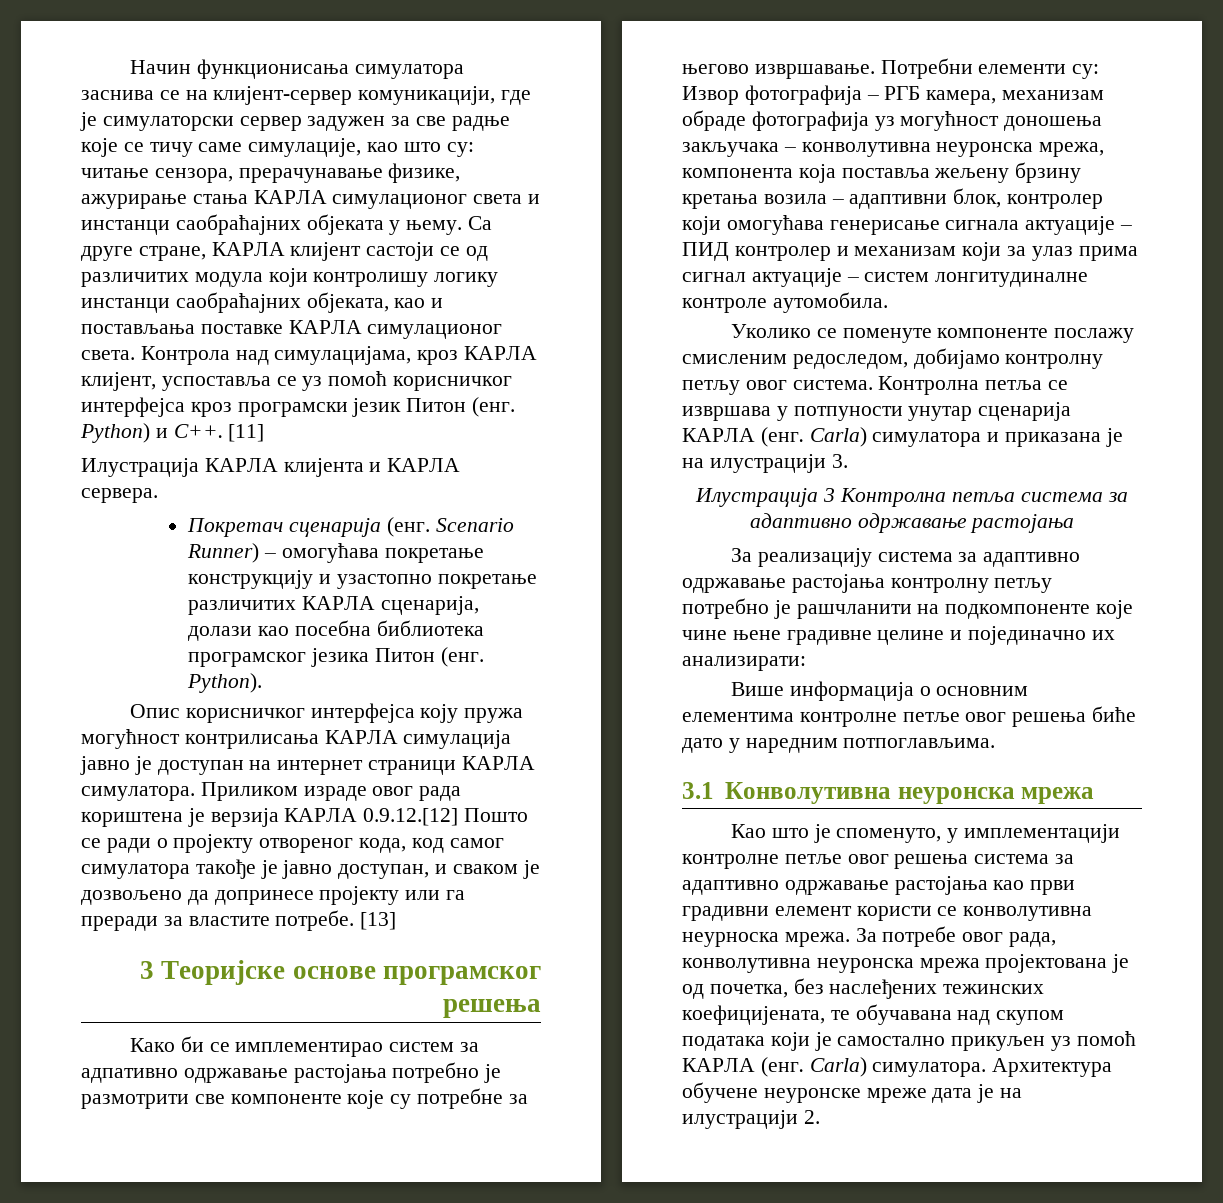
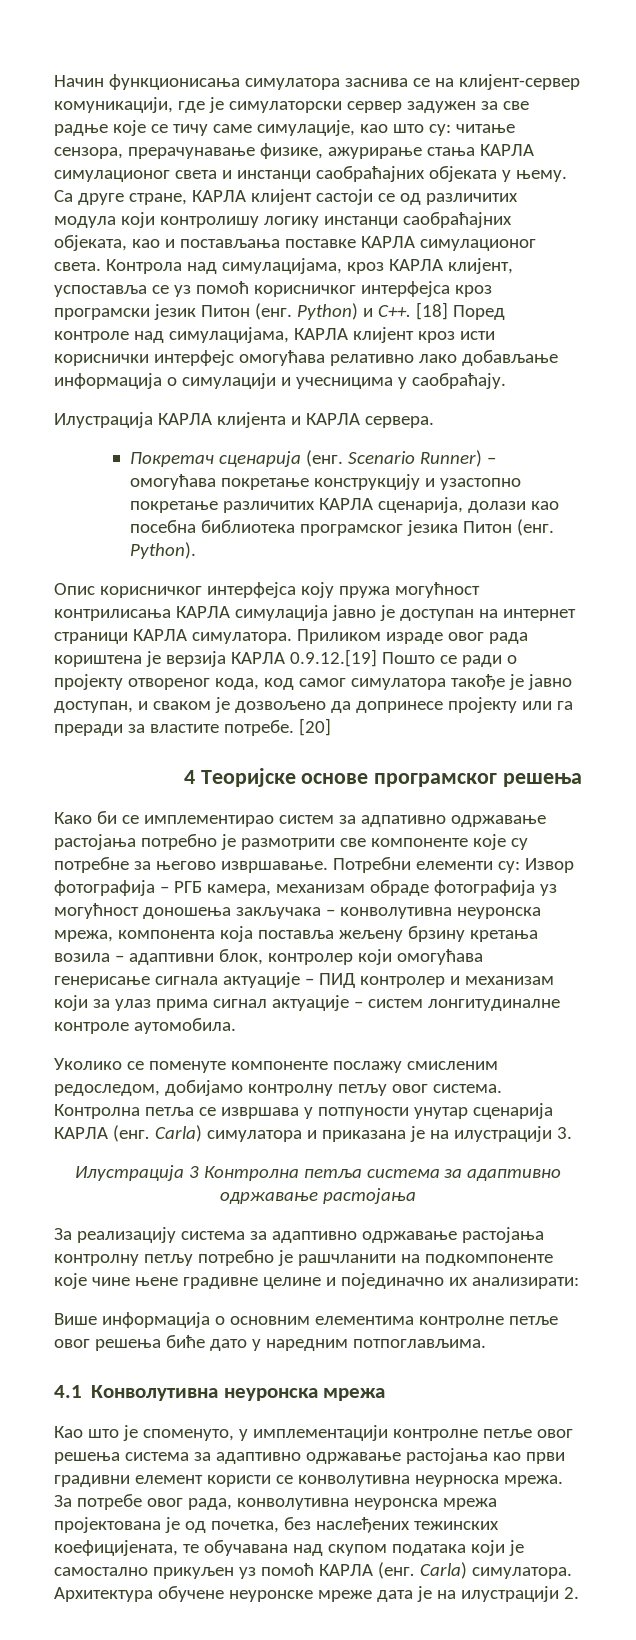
[228,424,265,442] [11] -> [415,302,505,320] [54,327,495,343] [54,350,558,366] [54,373,506,389] [18] Поред контроле над симулацијама, КАРЛА клијент кроз исти кориснички интерфејс омогућава релативно лако добављање информација о симулацији и учесницима у саобраћају.
[363,808,459,826] 0.9.12.[12] -> [289,649,377,667] 0.9.12.[19]
[360,912,397,930] [140,961,155,979] [13] // 3 -> [298,718,331,736] [183,770,195,784] [20] // 4
[682,782,714,799] 3.1 -> [54,1385,82,1398] 4.1

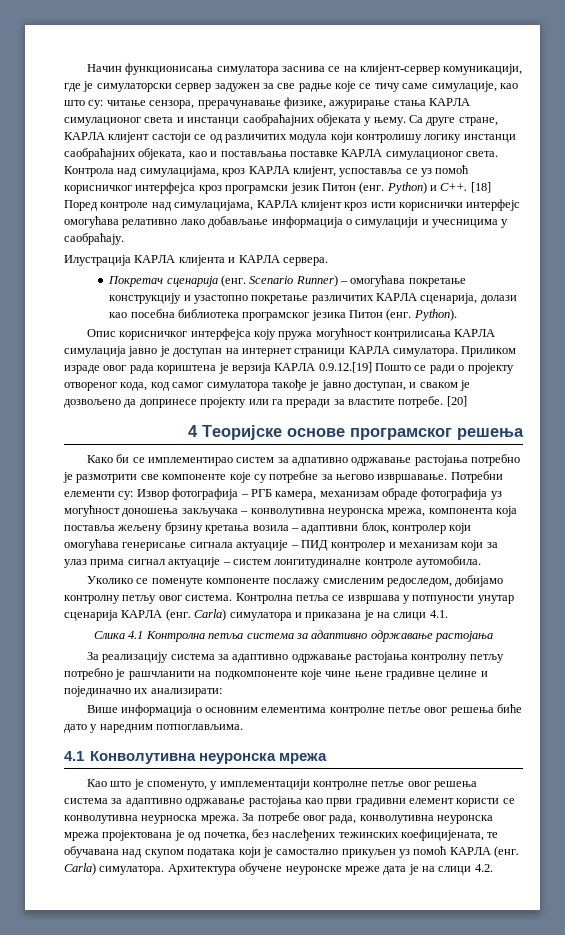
[453,1126,572,1142] [74,1165,199,1181] илустрацији 3. // Илустрација 3 -> [393,610,448,621] [94,631,144,639] слици 4.1. // Слика 4.1
[460,1586,579,1602] илустрацији 2. -> [438,864,493,875] слици 4.2.

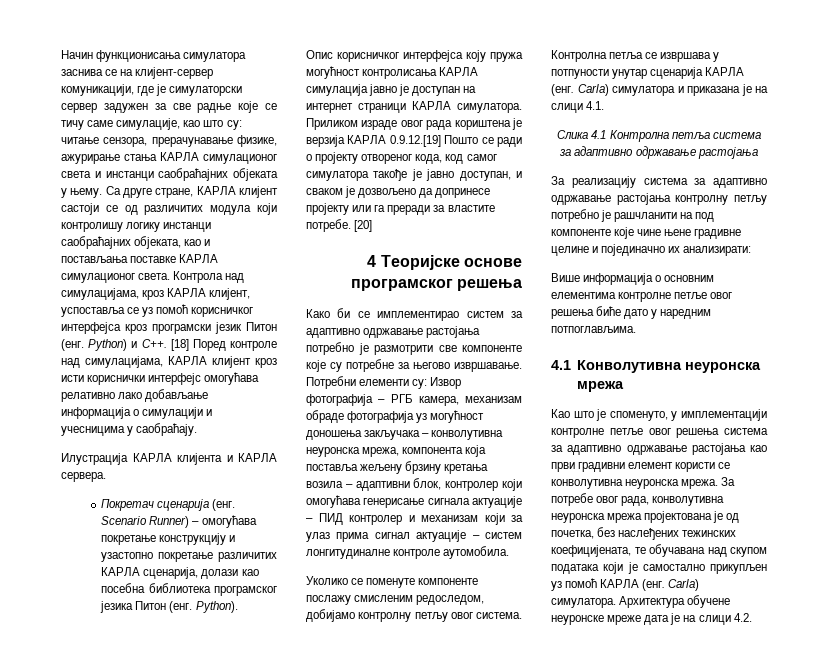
[374,331,452,340] контрилисања -> [362,69,438,79] контролисања
[292,457,349,466] адпативно -> [306,328,360,338] адаптивно
[214,671,298,680] подкомпоненте -> [695,212,715,222] [551,229,611,236] под компоненте
[141,815,198,824] неурноска -> [625,479,680,489] неуронска
[341,849,396,858] прикуљен -> [710,564,767,574] прикупљен

